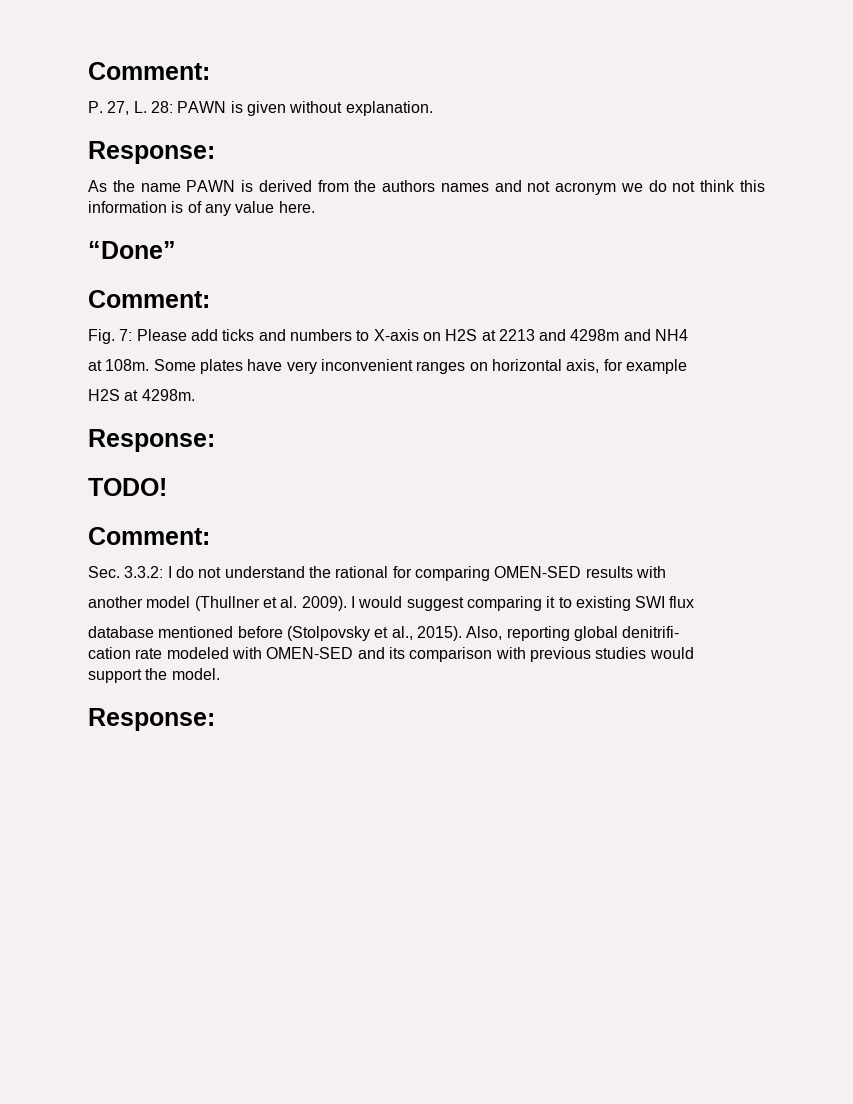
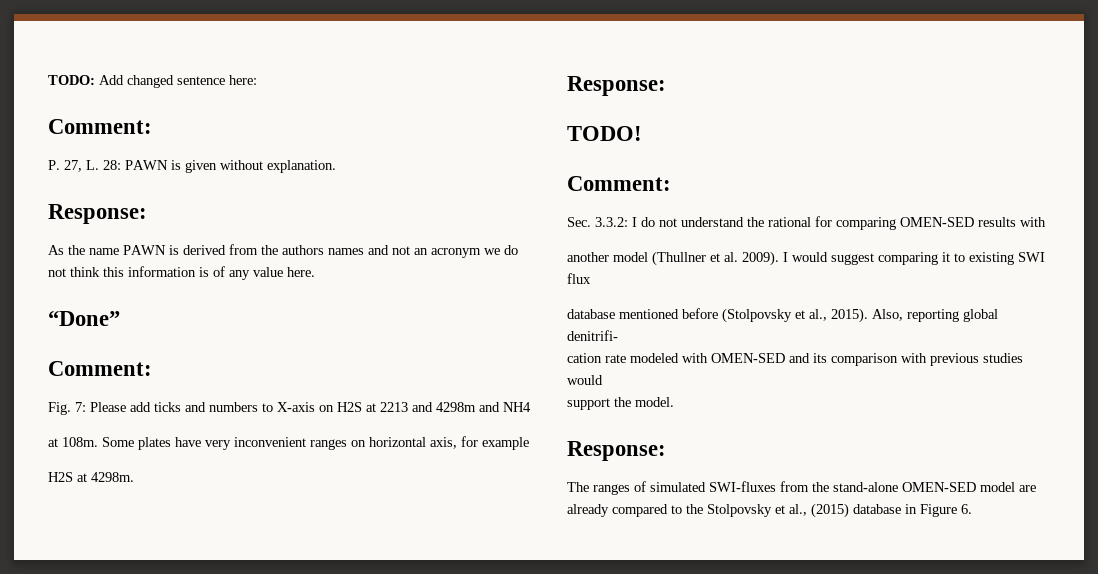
(88, 71) none -> [48,75,257,88] TODO: Add changed sentence here: //
(551, 186) none -> [414,248,428,255] an
(215, 719) none -> [567,481,1036,495] [567,503,972,518] // The ranges of simulated SWI-fluxes from the stand-alone OMEN-SED model are already compared to the Stolpovsky et al., (2015) database in Figure 6.

